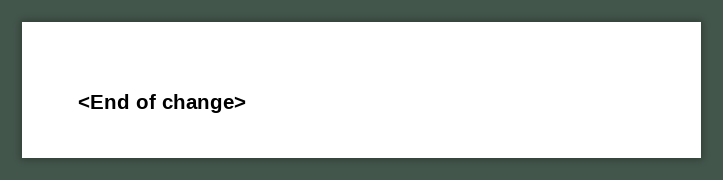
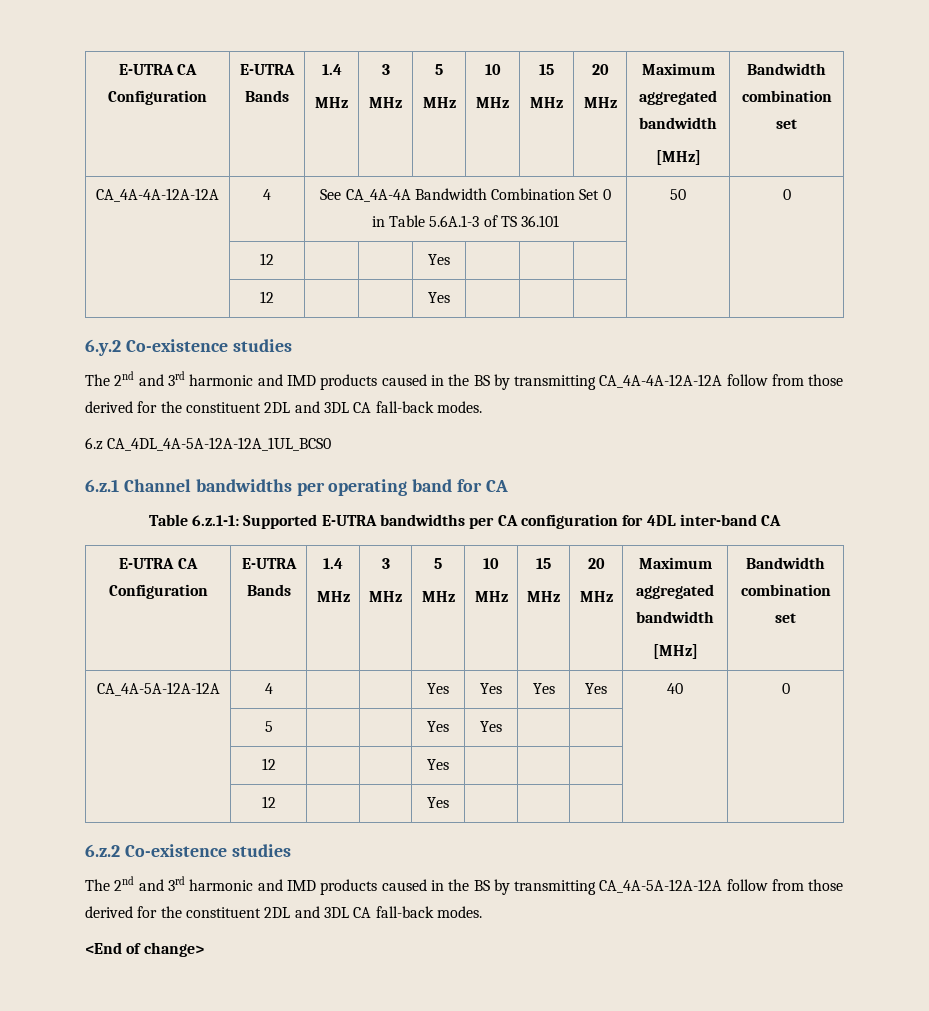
(78, 101) none -> [118,64,198,75] [108,90,207,105] [240,64,295,75] [245,90,289,102] [321,64,342,75] [315,97,348,108] [381,64,390,75] [369,97,402,108] [435,64,443,75] [422,97,456,108] [484,64,501,75] [476,97,509,108] [539,64,554,75] [530,97,563,108] [591,64,609,75] [583,97,617,108] [641,63,715,75] [639,90,717,105] [639,117,717,129] [655,150,701,165] [747,63,826,75] [741,90,832,102] [776,119,797,129] [96,188,219,202] [263,189,271,200] [320,188,611,202] [371,215,560,227] [670,189,686,200] [782,189,791,200] [260,253,274,265] [428,254,450,265] [260,291,274,303] [428,292,450,303] [85,339,292,356] [85,371,844,390] [85,401,482,413] [85,437,332,451] [85,479,509,496] [148,514,782,529] [119,558,198,569] [108,584,208,599] [241,558,297,569] [246,584,291,596] [323,558,343,569] [316,591,350,602] [381,558,390,569] [369,591,402,602] [434,558,442,569] [421,591,455,602] [483,558,499,569] [474,591,508,602] [536,558,551,569] [527,591,560,602] [587,558,605,569] [579,591,613,602] [638,557,712,569] [636,584,714,599] [636,611,714,623] [652,644,698,659] [746,557,825,569] [740,584,831,596] [775,613,796,623] [96,682,220,696] [264,683,273,694] [427,683,449,694] [480,683,502,694] [532,683,555,694] [585,683,607,694] [667,683,683,694] [781,683,790,694] [264,721,273,732] [427,721,449,732] [480,721,502,732] [261,758,276,770] [427,759,449,770] [261,796,276,808] [427,797,449,808] [85,844,291,857] [85,876,844,895] [85,906,482,918] E-UTRA CA Configuration | E-UTRA Bands | 1.4 // MHz | 3 // MHz | 5 // MHz | 10 // MHz | 15 // MHz | 20 // MHz | Maximum aggregated bandwidth // [MHz] | Bandwidth combination set // CA_4A-4A-12A-12A | 4 | See CA_4A-4A Bandwidth Combination Set 0 in Table 5.6A.1-3 of TS 36.101 | 50 | 0 // | 12 | | | Yes | | | | | // | 12 | | | Yes | | | | | // 6.y.2 Co-existence studies // The 2nd and 3rd harmonic and IMD products caused in the BS by transmitting CA_4A-4A-12A-12A follow from those derived for the constituent 2DL and 3DL CA fall-back modes. // 6.z CA_4DL_4A-5A-12A-12A_1UL_BCS0 // 6.z.1 Channel bandwidths per operating band for CA // Table 6.z.1-1: Supported E-UTRA bandwidths per CA configuration for 4DL inter-band CA // E-UTRA CA Configuration | E-UTRA Bands | 1.4 // MHz | 3 // MHz | 5 // MHz | 10 // MHz | 15 // MHz | 20 // MHz | Maximum aggregated bandwidth // [MHz] | Bandwidth combination set // CA_4A-5A-12A-12A | 4 | | | Yes | Yes | Yes | Yes | 40 | 0 // | 5 | | | Yes | Yes | | | | // | 12 | | | Yes | | | | | // | 12 | | | Yes | | | | | // 6.z.2 Co-existence studies // The 2nd and 3rd harmonic and IMD products caused in the BS by transmitting CA_4A-5A-12A-12A follow from those derived for the constituent 2DL and 3DL CA fall-back modes. //

